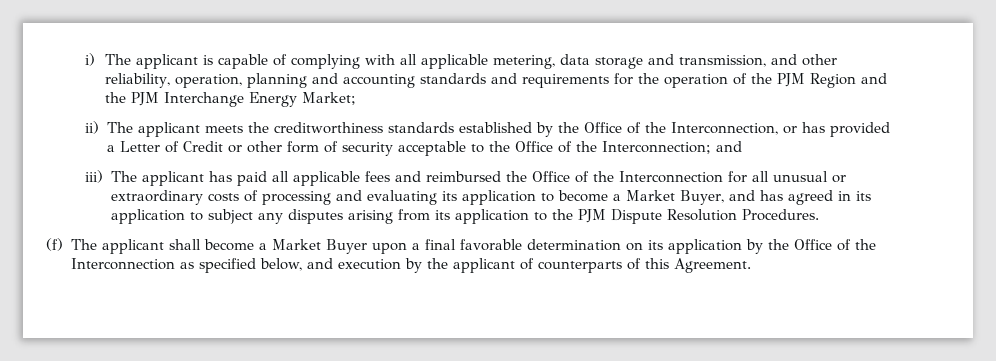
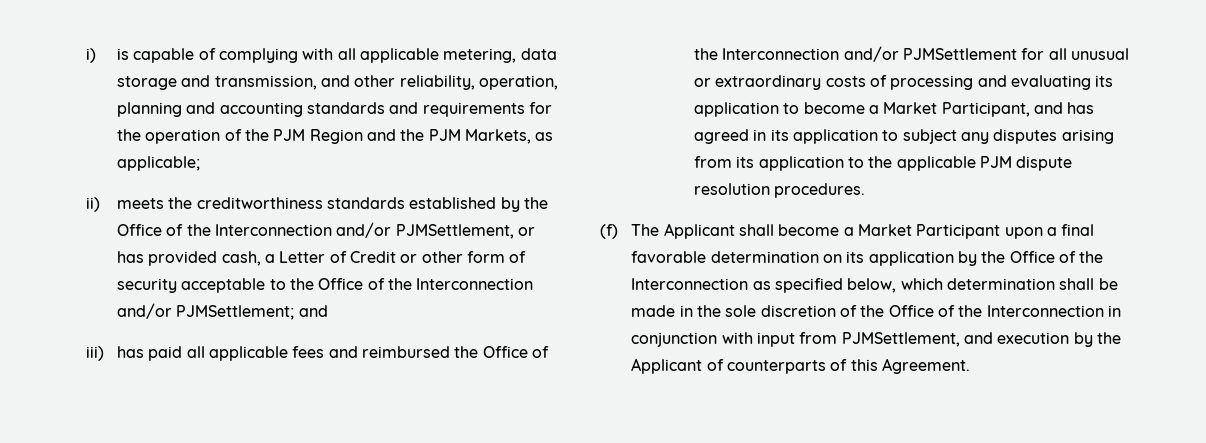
[104,54,198,69] The applicant -> (96, 55) none
[163,92,356,107] Interchange Energy Market; -> [464,129,554,144] [116,156,200,171] Markets, as applicable;
[106,122,200,137] The applicant -> (100, 204) none
[670,122,778,135] Interconnection, -> [214,222,514,239] Interconnection and/or PJMSettlement,
(890, 129) none -> [221,251,261,266] cash,
[601,141,711,154] Interconnection; -> [416,278,534,290] [116,303,295,320] Interconnection and/or PJMSettlement;
[110,171,204,186] The applicant -> (104, 353) none
(723, 177) none -> [843,46,1017,62] and/or PJMSettlement
[679,190,724,205] Buyer, -> [941,102,1030,117] Participant,
[577,209,819,224] PJM Dispute Resolution Procedures. -> [896,156,1073,171] [693,183,866,198] applicable PJM dispute resolution procedures.
[101,239,164,254] applicant -> [663,223,735,239] Applicant
[325,239,367,254] Buyer -> [916,224,1001,239] Participant
(303, 264) none -> [900,278,1118,290] [631,305,1121,317] [631,332,960,347] which determination shall be made in the sole discretion of the Office of the Interconnection in conjunction with input from PJMSettlement,
[453,258,516,273] applicant -> [631,358,703,374] Applicant

